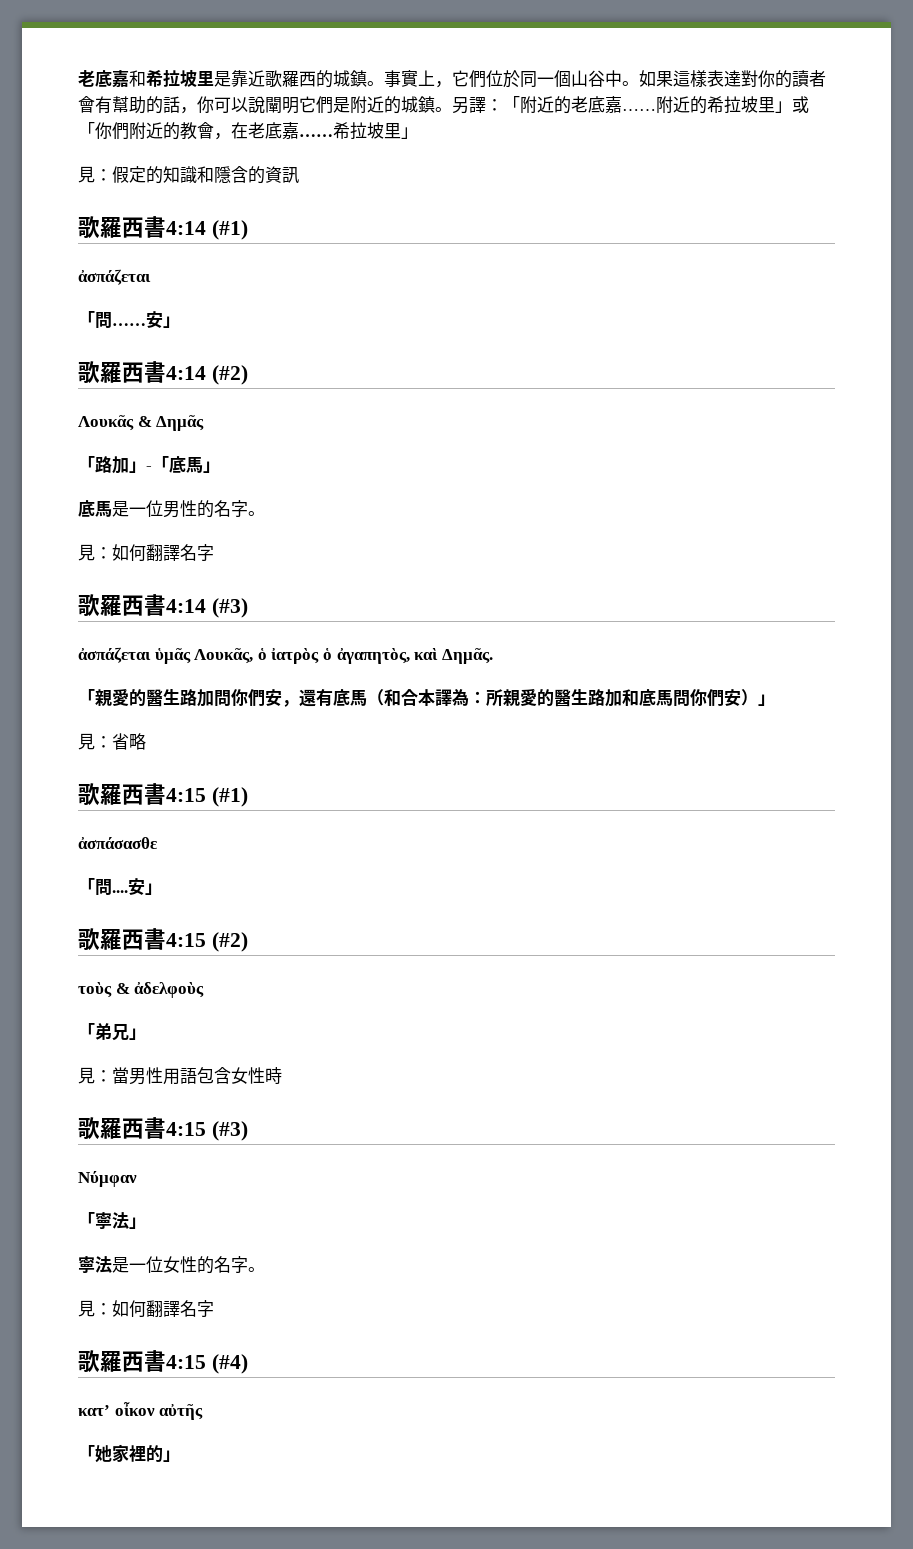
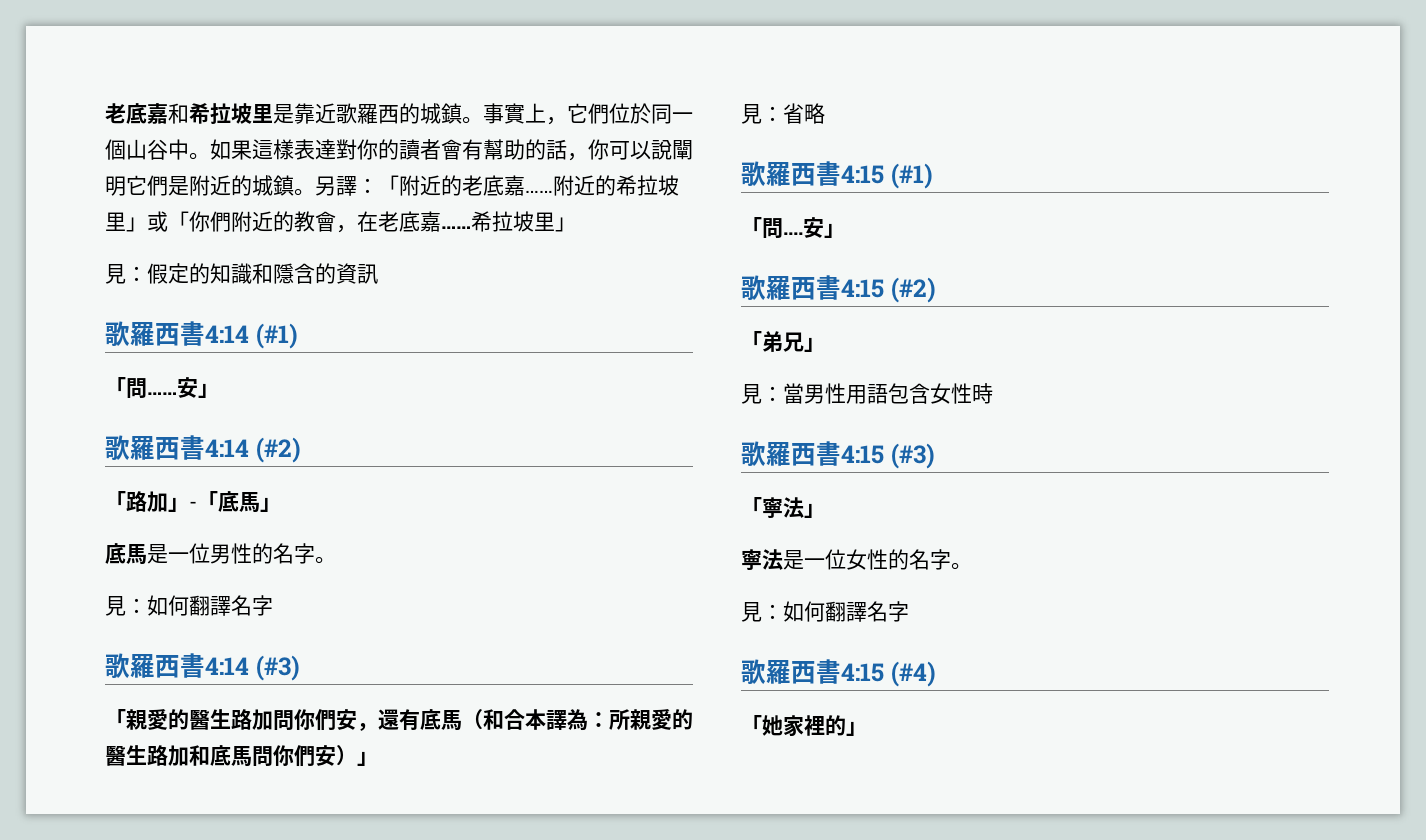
[78,269,151,285] // ἀσπάζεται -> (298, 336) none
[78,415,205,431] // Λουκᾶς & Δημᾶς -> (301, 450) none
[78,647,493,664] // ἀσπάζεται ὑμᾶς Λουκᾶς, ὁ ἰατρὸς ὁ ἀγαπητὸς, καὶ Δημᾶς. -> (300, 668) none
[78,837,157,849] // ἀσπάσασθε -> (933, 176) none
[78,982,205,998] // τοὺς & ἀδελφοὺς -> (936, 290) none
[78,1171,137,1187] // Νύμφαν -> (935, 456) none
[78,1402,204,1420] // κατ’ οἶκον αὐτῆς -> (936, 674) none

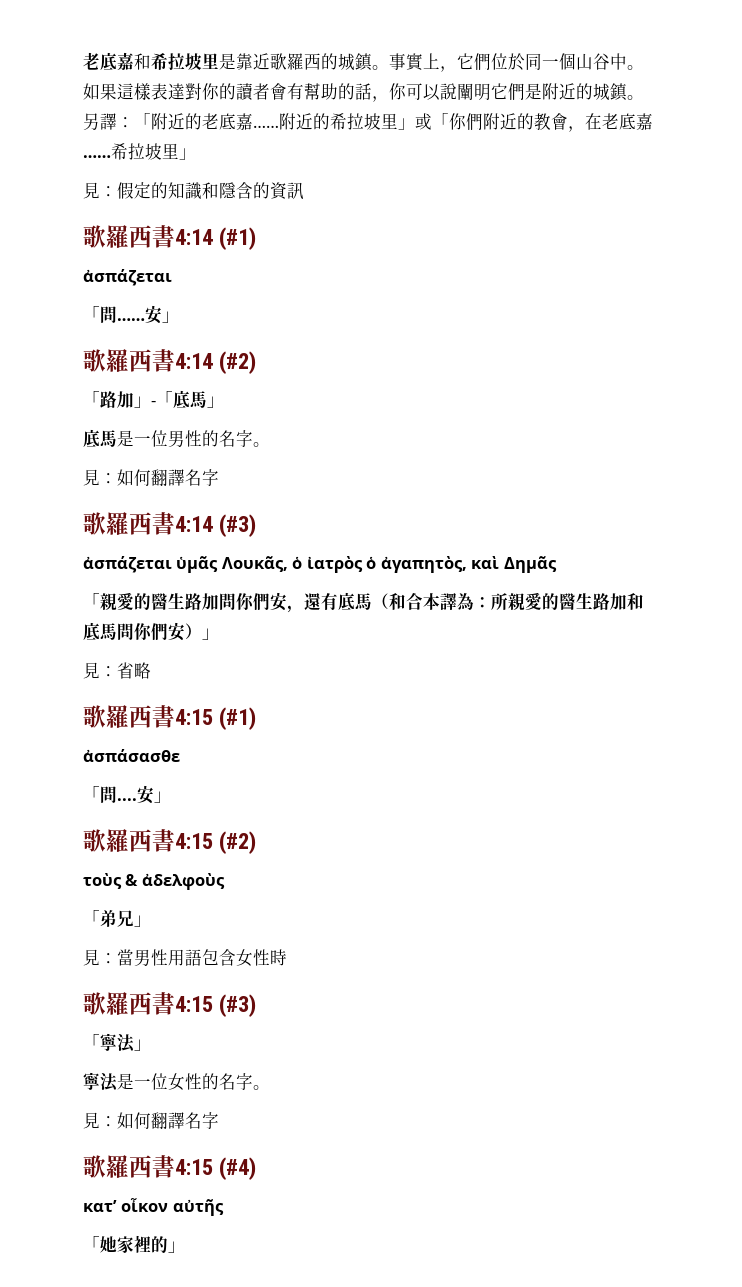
(298, 336) none -> [83,269,172,286] // ἀσπάζεται
(300, 668) none -> [83,556,557,573] // ἀσπάζεται ὑμᾶς Λουκᾶς, ὁ ἰατρὸς ὁ ἀγαπητὸς, καὶ Δημᾶς
(933, 176) none -> [83,749,180,762] // ἀσπάσασθε
(936, 290) none -> [83,873,225,890] // τοὺς & ἀδελφοὺς
(936, 674) none -> [83,1198,224,1216] // κατ’ οἶκον αὐτῆς

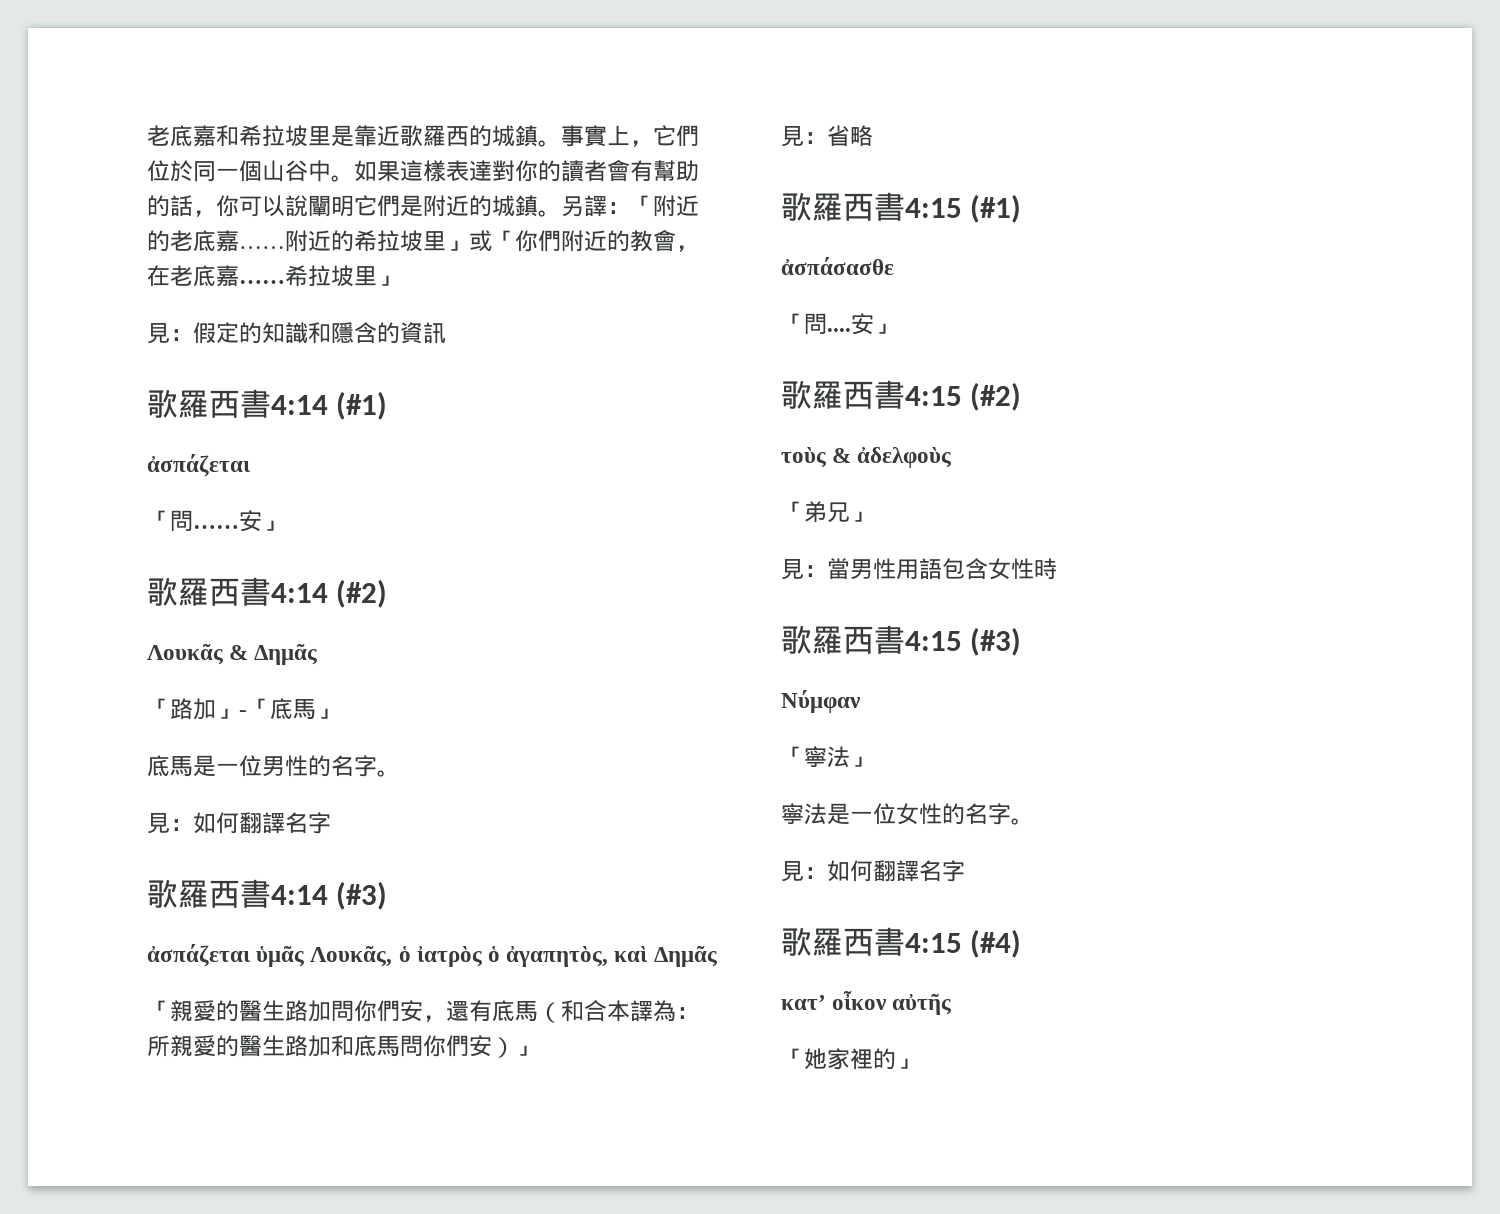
(257, 362) none -> [147,644,318,665] // Λουκᾶς & Δημᾶς
(257, 1005) none -> [781,690,860,713] // Νύμφαν

